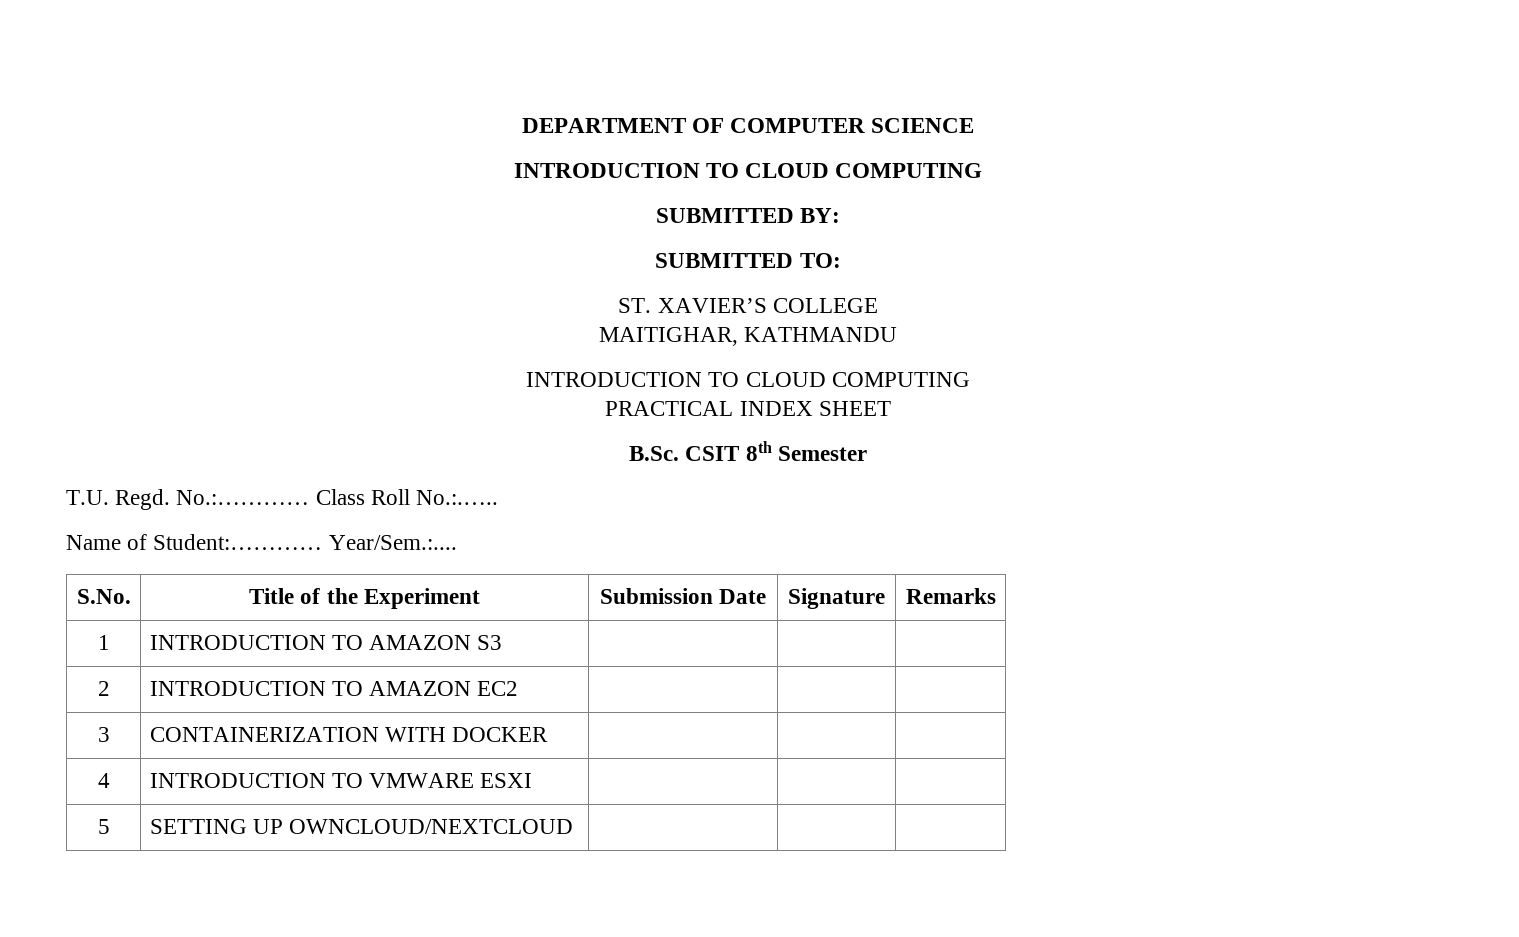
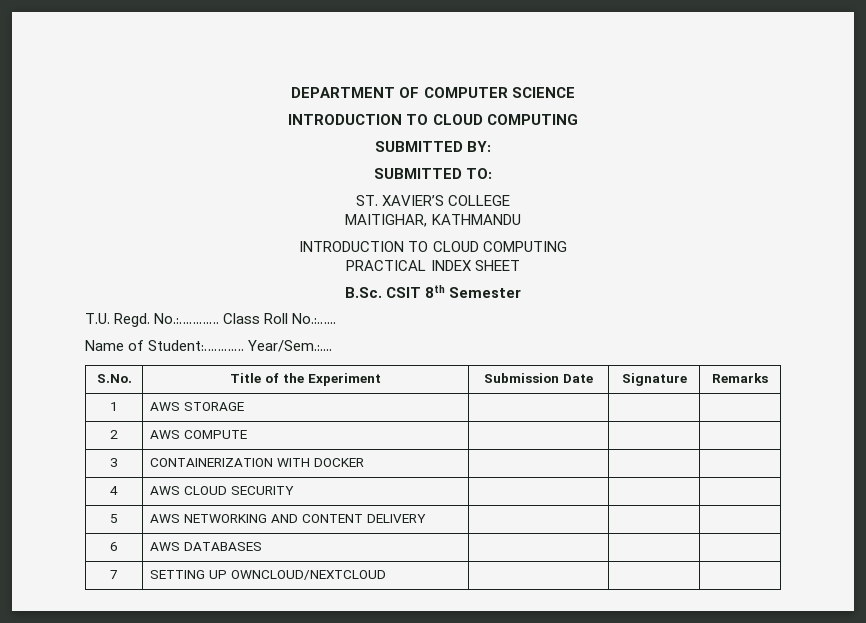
[149,635,503,650] [97,681,110,696] [149,681,519,696] INTRODUCTION TO AMAZON S3 | | | // 2 | INTRODUCTION TO AMAZON EC2 -> [150,402,245,411] [110,430,118,439] [150,430,248,439] AWS STORAGE | | | // 2 | AWS COMPUTE
[149,773,533,788] [97,819,110,834] INTRODUCTION TO VMWARE ESXI | | | // 5 -> [150,486,295,495] [110,514,118,523] [150,514,427,523] [110,542,118,551] [150,542,263,551] [110,570,118,579] AWS CLOUD SECURITY | | | // 5 | AWS NETWORKING AND CONTENT DELIVERY | | | // 6 | AWS DATABASES | | | // 7

